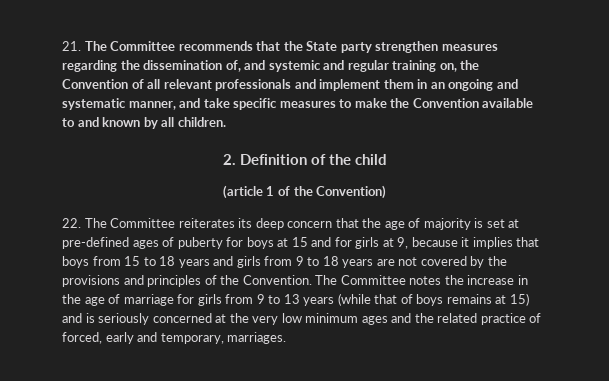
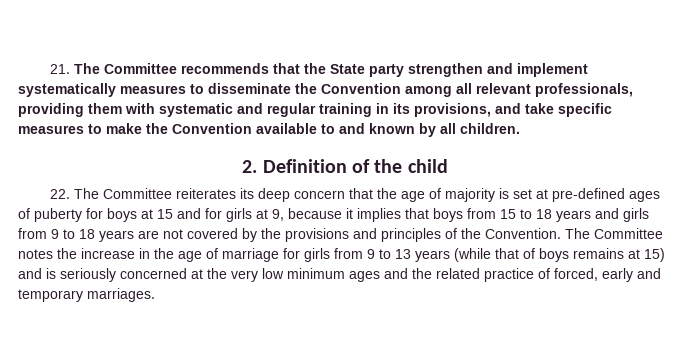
[441,44,498,51] [62,60,480,72] [62,79,518,91] [62,98,176,110] measures regarding the dissemination of, and systemic and regular training on, the Convention of all relevant professionals and implement them in an ongoing and systematic manner, -> [487,63,589,77] [18,83,633,97] [18,103,491,117] and implement systematically measures to disseminate the Convention among all relevant professionals, providing them with systematic and regular training in its provisions,
[222,185,387,199] // (article 1 of the Convention) -> (448, 166) none
[160,333,224,344] temporary, -> [18,289,83,302] temporary

